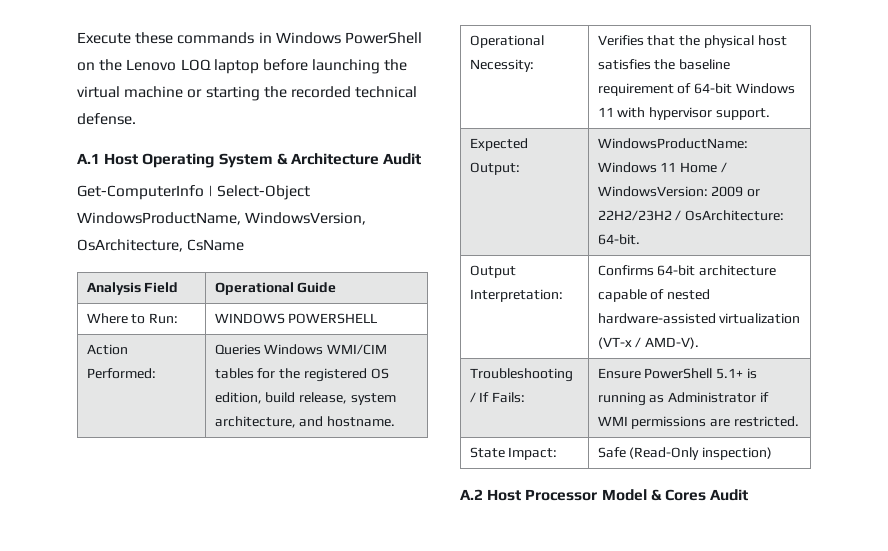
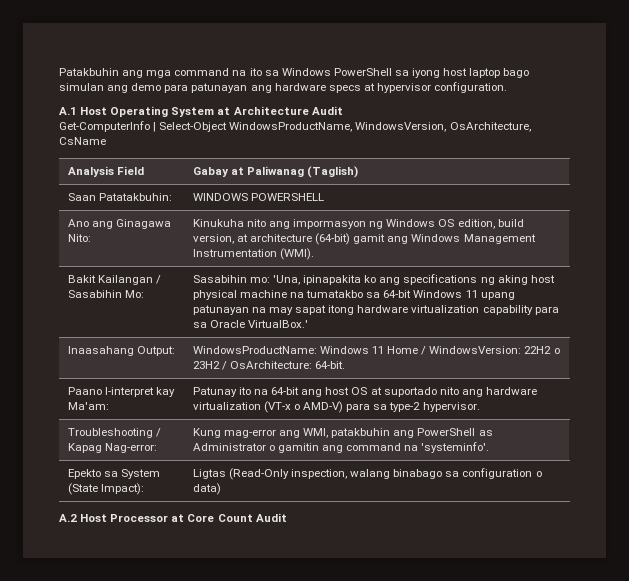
[77,32,422,44] [77,59,408,74] [77,86,418,101] [77,113,136,125] Execute these commands in Windows PowerShell on the Lenovo LOQ laptop before launching the virtual machine or starting the recorded technical defense. -> [59,68,530,78] [59,82,508,93] Patakbuhin ang mga command na ito sa Windows PowerShell sa iyong host laptop bago simulan ang demo para patunayan ang hardware specs at hypervisor configuration.
[276,153,288,165] & -> [217,107,231,115] at
[214,282,337,295] [86,313,179,324] [214,313,378,324] [86,344,128,355] [86,368,156,379] [214,344,388,355] [214,368,389,382] [214,392,396,405] [214,416,396,428] [469,35,544,48] [469,59,534,72] [597,35,787,48] [597,59,731,70] [597,83,795,96] [597,107,770,120] [469,138,528,151] Operational Guide // Where to Run: | WINDOWS POWERSHELL // Action Performed: | Queries Windows WMI/CIM tables for the registered OS edition, build release, system architecture, and hostname. // Operational Necessity: | Verifies that the physical host satisfies the baseline requirement of 64-bit Windows 11 with hypervisor support. // Expected -> [192,166,359,178] [67,193,172,201] [192,193,324,201] [67,219,171,229] [67,234,91,242] [192,219,524,229] [192,233,536,245] [192,248,314,260] [67,275,161,285] [67,290,144,298] [192,274,555,285] [192,290,515,300] [192,305,559,315] [192,320,308,328] [67,346,134,356] Gabay at Paliwanag (Taglish) // Saan Patatakbuhin: | WINDOWS POWERSHELL // Ano ang Ginagawa Nito: | Kinukuha nito ang impormasyon ng Windows OS edition, build version, at architecture (64-bit) gamit ang Windows Management Instrumentation (WMI). // Bakit Kailangan / Sasabihin Mo: | Sasabihin mo: 'Una, ipinapakita ko ang specifications ng aking host physical machine na tumatakbo sa 64-bit Windows 11 upang patunayan na may sapat itong hardware virtualization capability para sa Oracle VirtualBox.' // Inaasahang
[711,186,761,197] [597,210,672,221] 2009 or 22H2/23H2 -> [524,346,560,354] [192,361,220,369] 22H2 o 23H2
[469,265,516,278] [469,289,563,302] [597,265,777,276] [597,289,711,302] [597,313,801,324] [597,337,700,349] [469,368,573,382] [469,392,526,403] [597,368,757,379] [597,392,769,406] [597,416,799,429] [469,447,558,460] [597,447,773,460] Output Interpretation: | Confirms 64-bit architecture capable of nested hardware-assisted virtualization (VT-x / AMD-V). // Troubleshooting / If Fails: | Ensure PowerShell 5.1+ is running as Administrator if WMI permissions are restricted. // State Impact: | Safe (Read-Only inspection) -> [67,387,175,397] [67,402,109,410] [192,387,537,397] [192,401,480,413] [67,428,161,438] [67,443,157,453] [192,428,493,438] [192,442,490,453] [67,469,160,479] [67,483,144,495] [192,468,542,480] [192,483,221,495] Paano I-interpret kay Ma'am: | Patunay ito na 64-bit ang host OS at suportado nito ang hardware virtualization (VT-x o AMD-V) para sa type-2 hypervisor. // Troubleshooting / Kapag Nag-error: | Kung mag-error ang WMI, patakbuhin ang PowerShell as Administrator o gamitin ang command na 'systeminfo'. // Epekto sa System (State Impact): | Ligtas (Read-Only inspection, walang binabago sa configuration o data)
[601,489,706,501] Model & Cores -> [171,514,253,522] at Core Count

